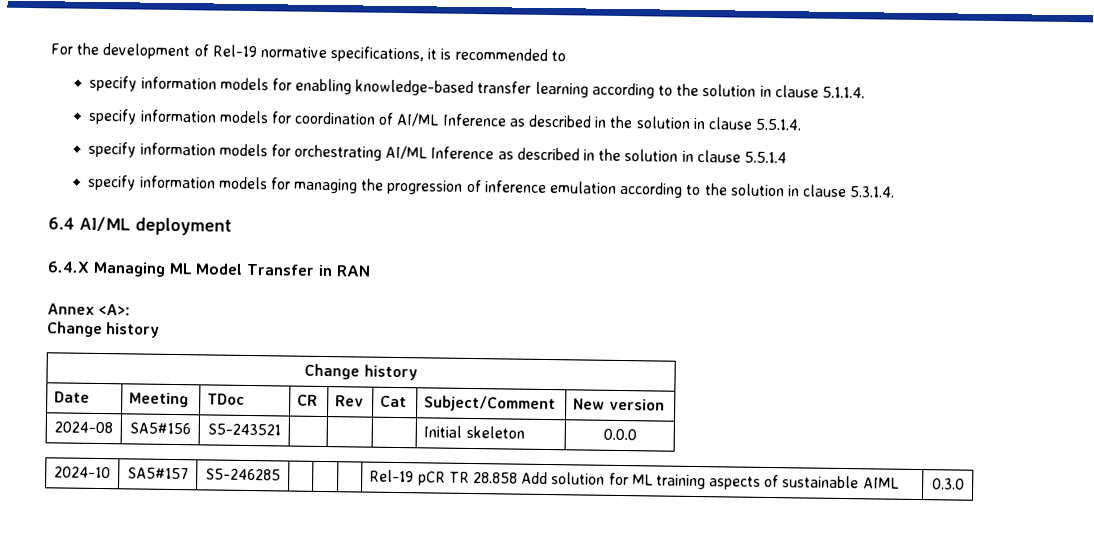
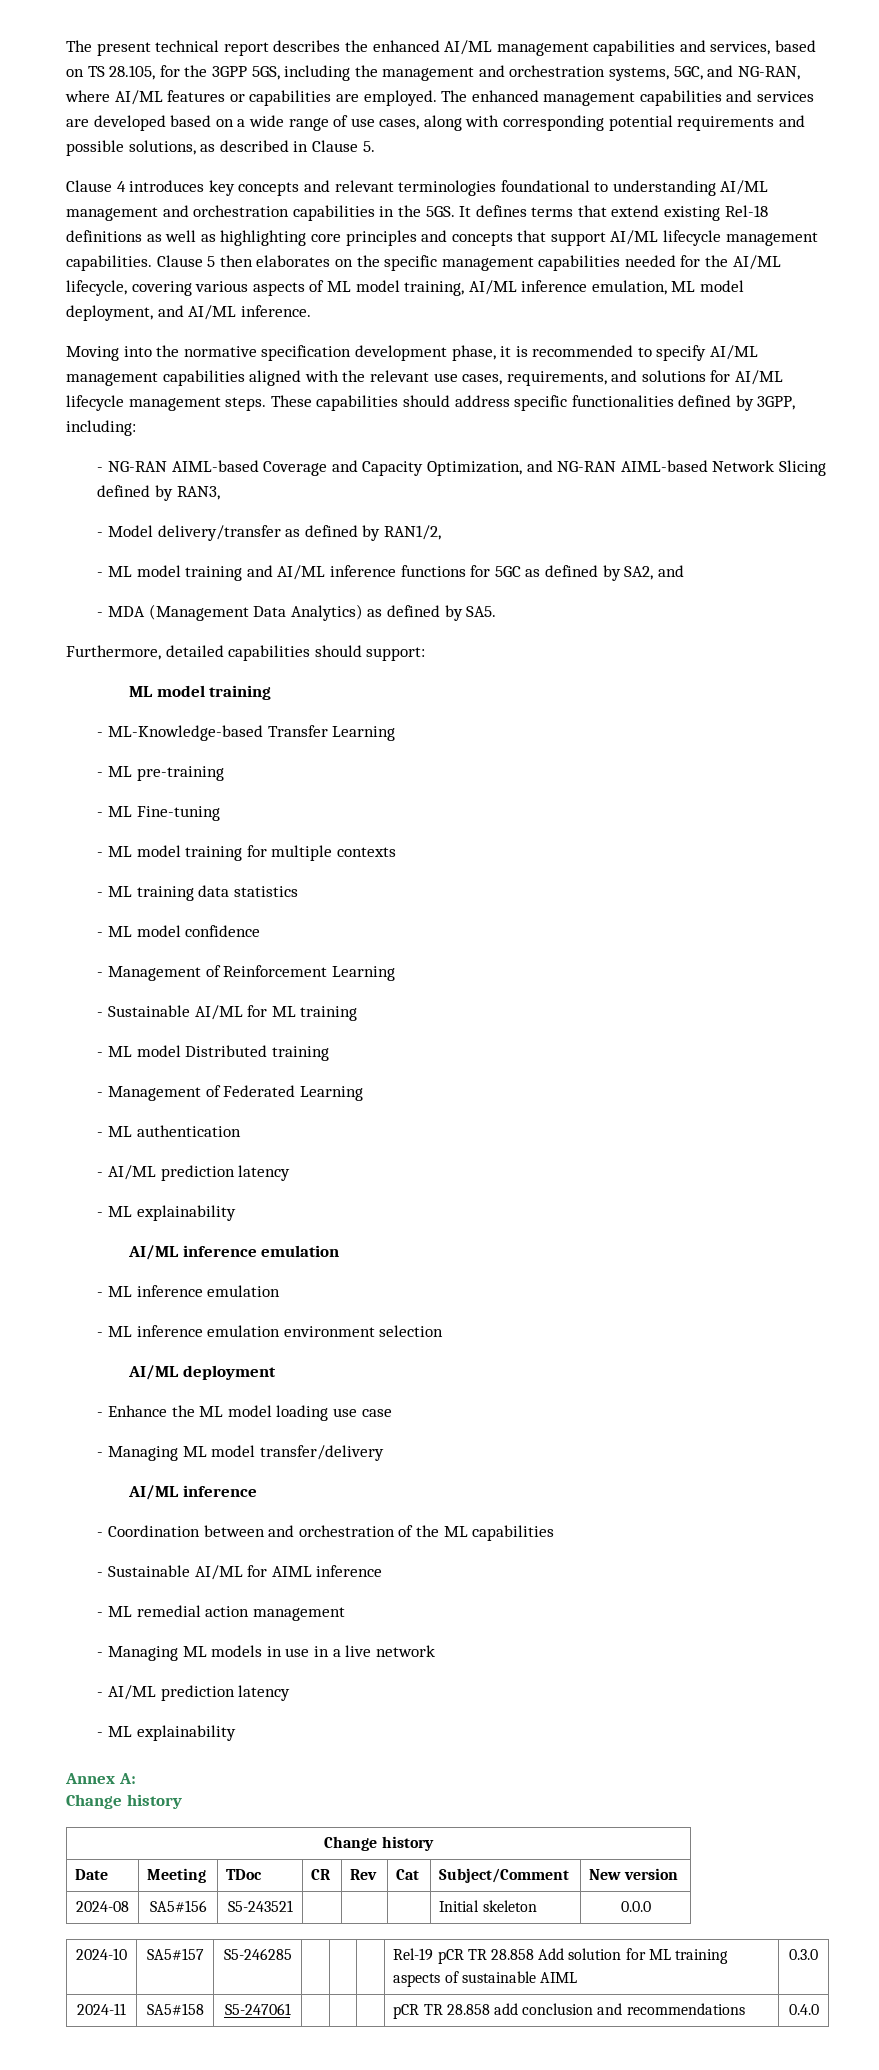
[50,42,566,63] [89,75,865,99] [88,108,803,131] [88,141,787,164] [88,174,896,198] [48,216,232,236] [47,261,371,277] For the development of Rel-19 normative specifications, it is recommended to // specify information models for enabling knowledge-based transfer learning according to the solution in clause 5.1.1.4. // specify information models for coordination of AI/ML Inference as described in the solution in clause 5.5.1.4. // specify information models for orchestrating AI/ML Inference as described in the solution in clause 5.5.1.4 // specify information models for managing the progression of inference emulation according to the solution in clause 5.3.1.4. // 6.4 AI/ML deployment // 6.4.X Managing ML Model Transfer in RAN -> [66,40,817,56] [66,65,800,81] [65,90,815,106] [66,115,805,131] [66,140,375,156] [66,180,769,196] [66,205,768,221] [66,230,818,246] [66,255,781,271] [66,280,745,296] [66,305,311,321] [66,345,759,361] [66,370,784,386] [66,395,796,411] [66,420,136,436] [97,460,826,476] [97,485,220,501] [97,525,442,541] [97,565,684,581] [97,604,497,621] [66,645,426,661] [128,685,272,700] [97,725,396,741] [97,766,224,781] [97,806,220,821] [97,845,397,861] [97,885,298,901] [97,925,261,937] [97,965,395,981] [97,1005,358,1021] [97,1045,329,1061] [97,1085,363,1101] [97,1125,241,1137] [97,1165,291,1181] [97,1205,236,1221] [127,1245,340,1260] [97,1285,281,1297] [97,1325,444,1337] [127,1365,276,1380] [97,1405,392,1421] [97,1445,384,1461] [127,1485,257,1500] [97,1525,555,1541] [97,1565,383,1580] [97,1605,345,1621] [97,1645,435,1661] [97,1685,291,1701] [97,1725,236,1741] The present technical report describes the enhanced AI/ML management capabilities and services, based on TS 28.105, for the 3GPP 5GS, including the management and orchestration systems, 5GC, and NG-RAN, where AI/ML features or capabilities are employed. The enhanced management capabilities and services are developed based on a wide range of use cases, along with corresponding potential requirements and possible solutions, as described in Clause 5. // Clause 4 introduces key concepts and relevant terminologies foundational to understanding AI/ML management and orchestration capabilities in the 5GS. It defines terms that extend existing Rel-18 definitions as well as highlighting core principles and concepts that support AI/ML lifecycle management capabilities. Clause 5 then elaborates on the specific management capabilities needed for the AI/ML lifecycle, covering various aspects of ML model training, AI/ML inference emulation, ML model deployment, and AI/ML inference. // Moving into the normative specification development phase, it is recommended to specify AI/ML management capabilities aligned with the relevant use cases, requirements, and solutions for AI/ML lifecycle management steps. These capabilities should address specific functionalities defined by 3GPP, including: // - NG-RAN AIML-based Coverage and Capacity Optimization, and NG-RAN AIML-based Network Slicing defined by RAN3, // - Model delivery/transfer as defined by RAN1/2, // - ML model training and AI/ML inference functions for 5GC as defined by SA2, and // - MDA (Management Data Analytics) as defined by SA5. // Furthermore, detailed capabilities should support: // ML model training // - ML-Knowledge-based Transfer Learning // - ML pre-training // - ML Fine-tuning // - ML model training for multiple contexts // - ML training data statistics // - ML model confidence // - Management of Reinforcement Learning // - Sustainable AI/ML for ML training // - ML model Distributed training // - Management of Federated Learning // - ML authentication // - AI/ML prediction latency // - ML explainability // AI/ML inference emulation // - ML inference emulation // - ML inference emulation environment selection // AI/ML deployment // - Enhance the ML model loading use case // - Managing ML model transfer/delivery // AI/ML inference // - Coordination between and orchestration of the ML capabilities // - Sustainable AI/ML for AIML inference // - ML remedial action management // - Managing ML models in use in a live network // - AI/ML prediction latency // - ML explainability
[98,303,131,316] <A>: -> [118,1773,136,1784] A:
(965, 484) none -> [77,2003,126,2015] [146,2003,204,2015] [224,2003,291,2015] [393,2003,745,2019] [788,2004,819,2015] // 2024-11 | SA5#158 | S5-247061 | | | | pCR TR 28.858 add conclusion and recommendations | 0.4.0

